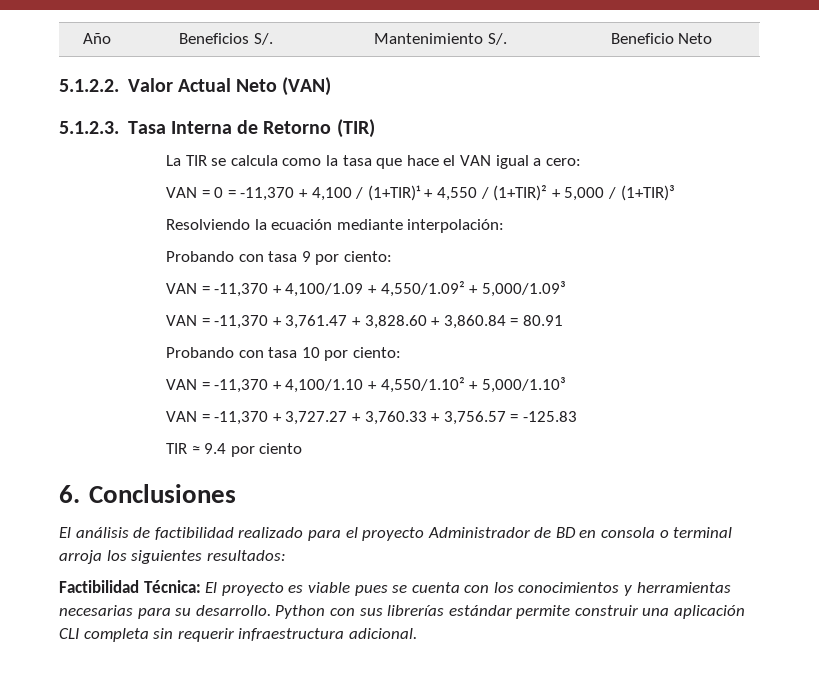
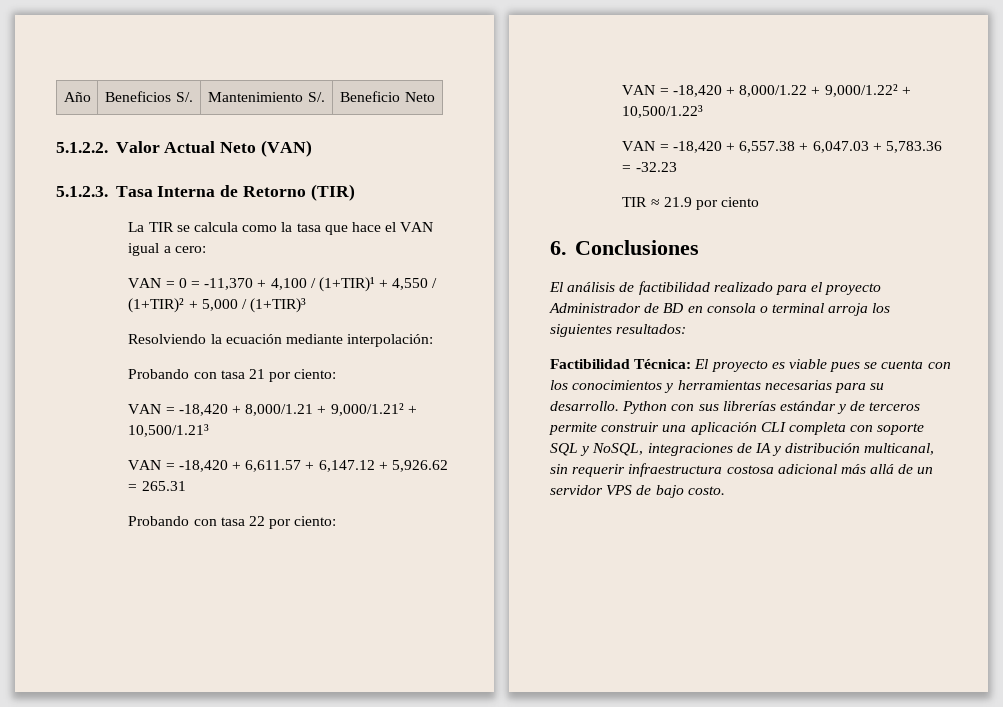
[301,251,393,265] [166,281,566,297] [166,315,563,329] [166,347,402,361] [166,377,566,393] [166,411,577,425] 9 por ciento: // VAN = -11,370 + 4,100/1.09 + 4,550/1.09² + 5,000/1.09³ // VAN = -11,370 + 3,761.47 + 3,828.60 + 3,860.84 = 80.91 // Probando con tasa 10 por ciento: // VAN = -11,370 + 4,100/1.10 + 4,550/1.10² + 5,000/1.10³ // VAN = -11,370 + 3,727.27 + 3,760.33 + 3,756.57 = -125.83 -> [248,369,337,382] [128,403,417,416] [128,424,210,437] [128,460,448,472] [128,481,186,491] [128,516,337,529] [622,84,911,97] [622,105,704,118] [622,141,942,153] [622,162,677,172] 21 por ciento: // VAN = -18,420 + 8,000/1.21 + 9,000/1.21² + 10,500/1.21³ // VAN = -18,420 + 6,611.57 + 6,147.12 + 5,926.62 = 265.31 // Probando con tasa 22 por ciento: // VAN = -18,420 + 8,000/1.22 + 9,000/1.22² + 10,500/1.22³ // VAN = -18,420 + 6,557.38 + 6,047.03 + 5,783.36 = -32.23
[204,443,227,454] 9.4 -> [663,197,692,207] 21.9
(512, 610) none -> [837,401,921,414] y de terceros
[153,628,417,642] sin requerir infraestructura adicional. -> [850,423,925,435] [550,443,935,456] [550,463,934,477] [550,485,725,498] con soporte SQL y NoSQL, integraciones de IA y distribución multicanal, sin requerir infraestructura costosa adicional más allá de un servidor VPS de bajo costo.

